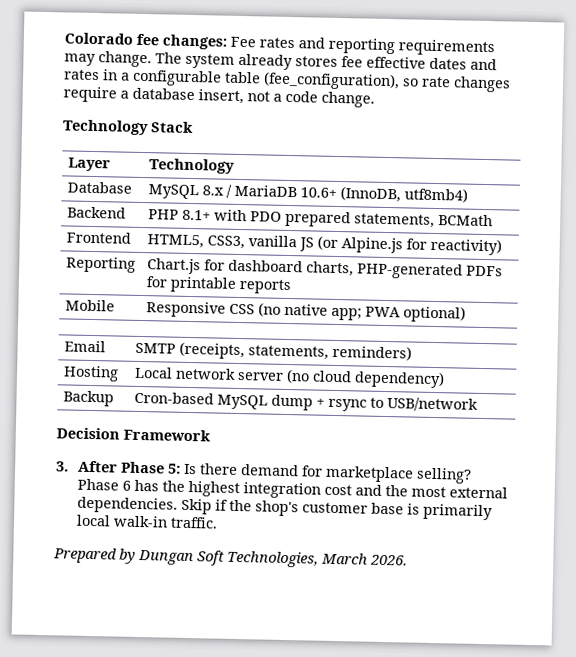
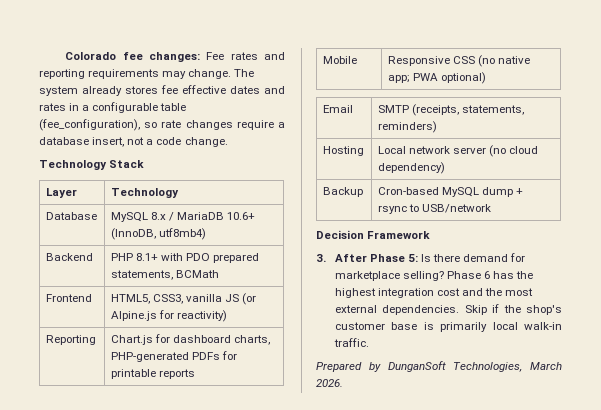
[138,549,225,566] Dungan Soft -> [387,361,446,372] DunganSoft

